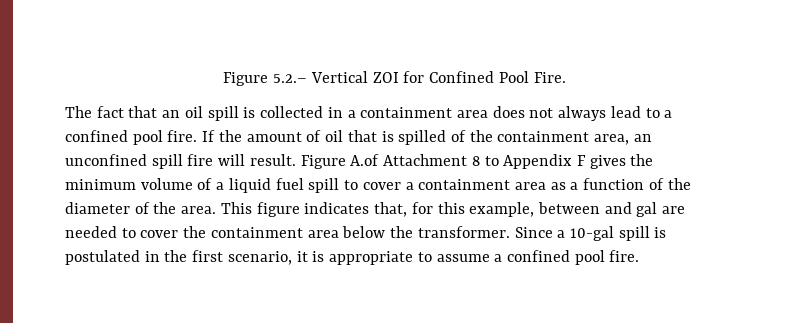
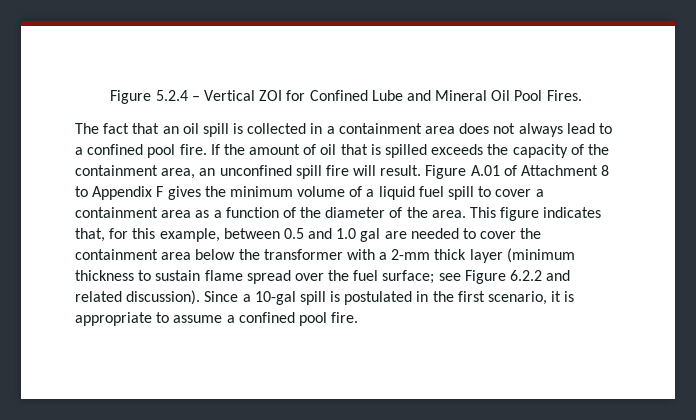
[223,72,308,86] Figure 5.2.– -> [110,90,200,104] Figure 5.2.4 –
[498,71,566,83] Pool Fire. -> [371,90,582,101] Lube and Mineral Oil Pool Fires.
(447, 137) none -> [431,144,568,158] exceeds the capacity
[350,154,380,166] A.of -> [470,165,517,176] A.01 of
[604,202,632,214] and -> [283,228,357,239] 0.5 and 1.0
[417,226,510,238] transformer. -> [263,248,575,263] [75,270,571,284] [75,290,201,305] transformer with a 2-mm thick layer (minimum thickness to sustain flame spread over the fuel surface; see Figure 6.2.2 and related discussion).

